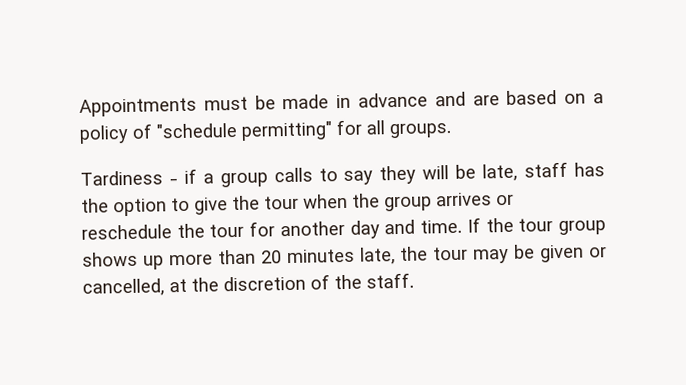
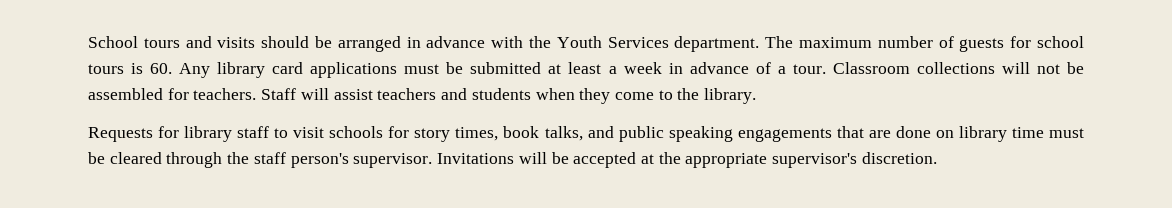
[79,90,605,117] [79,119,451,144] [80,161,605,188] [81,192,514,217] [81,217,607,240] [82,244,607,270] [82,272,414,297] Appointments must be made in advance and are based on a policy of "schedule permitting" for all groups. // Tardiness - if a group calls to say they will be late, staff has the option to give the tour when the group arrives or reschedule the tour for another day and time. If the tour group shows up more than 20 minutes late, the tour may be given or cancelled, at the discretion of the staff. -> [88,36,1084,52] [88,62,1085,78] [88,88,757,104] [88,126,1084,142] [88,152,937,168] School tours and visits should be arranged in advance with the Youth Services department. The maximum number of guests for school tours is 60. Any library card applications must be submitted at least a week in advance of a tour. Classroom collections will not be assembled for teachers. Staff will assist teachers and students when they come to the library. // Requests for library staff to visit schools for story times, book talks, and public speaking engagements that are done on library time must be cleared through the staff person's supervisor. Invitations will be accepted at the appropriate supervisor's discretion.

